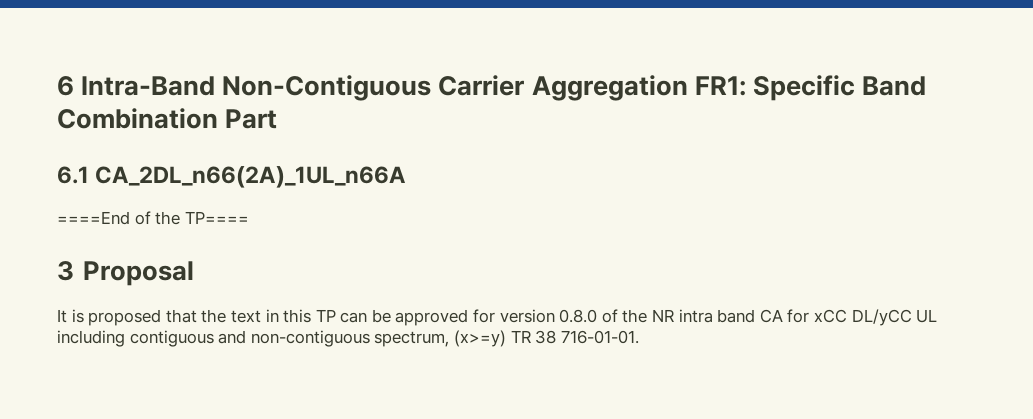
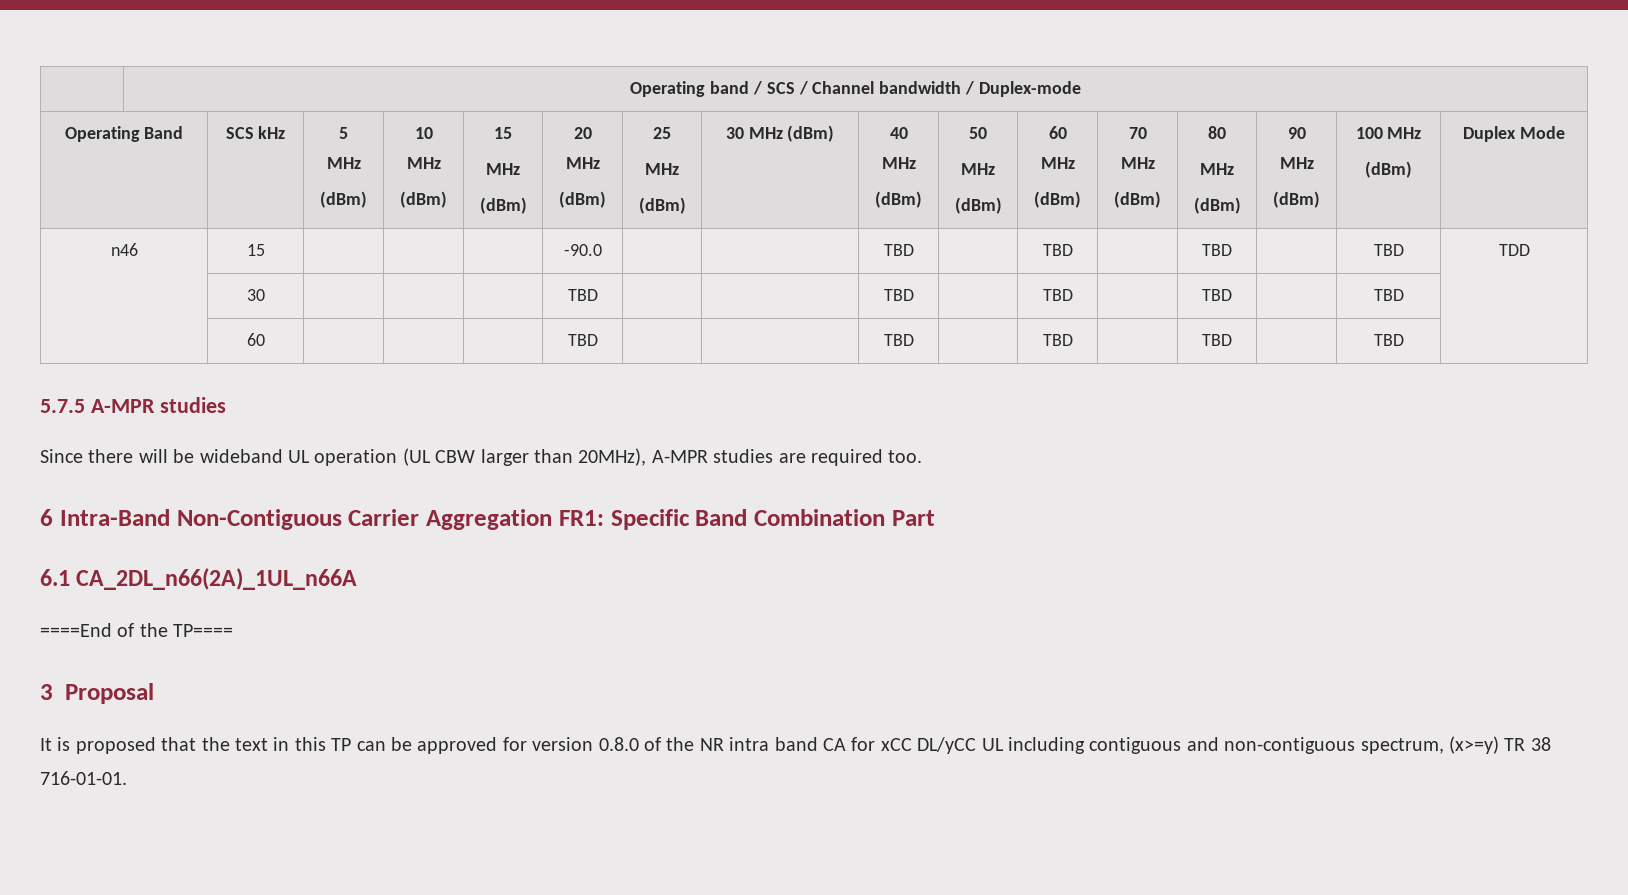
(57, 86) none -> [630,81,1081,97] [64,126,184,142] [225,126,286,139] [339,127,348,139] [326,157,361,169] [320,191,367,208] [414,127,433,139] [406,157,441,169] [400,191,447,208] [494,127,512,139] [486,163,520,175] [479,197,527,214] [573,127,592,139] [565,157,600,169] [559,191,606,208] [653,127,671,139] [645,163,679,175] [638,197,686,214] [725,125,835,142] [889,127,908,139] [881,157,916,169] [875,191,922,208] [969,127,987,139] [961,163,995,175] [954,197,1002,214] [1048,126,1067,139] [1040,157,1075,169] [1034,191,1081,208] [1128,127,1147,139] [1120,157,1155,169] [1114,191,1161,208] [1208,126,1226,139] [1200,163,1234,175] [1193,197,1241,214] [1287,127,1306,139] [1279,157,1314,169] [1273,191,1320,208] [1355,127,1422,139] [1365,161,1412,178] [1463,126,1565,142] [110,243,138,256] [246,244,265,256] [563,244,602,256] [883,244,914,256] [1042,244,1073,256] [1202,244,1232,256] [1373,244,1404,256] [1498,244,1530,256] [246,289,265,301] [567,289,598,301] [883,289,914,301] [1042,289,1073,301] [1202,289,1232,301] [1373,289,1404,301] [246,333,265,346] [567,334,598,346] [883,334,914,346] [1042,334,1073,346] [1202,334,1232,346] [1373,334,1404,346] [40,397,226,413] [40,448,923,466] | Operating band / SCS / Channel bandwidth / Duplex-mode // Operating Band | SCS kHz | 5 // MHz // (dBm) | 10 // MHz // (dBm) | 15 // MHz // (dBm) | 20 // MHz // (dBm) | 25 // MHz // (dBm) | 30 MHz (dBm) | 40 // MHz // (dBm) | 50 // MHz // (dBm) | 60 // MHz // (dBm) | 70 // MHz // (dBm) | 80 // MHz // (dBm) | 90 // MHz // (dBm) | 100 MHz // (dBm) | Duplex Mode // n46 | 15 | | | | -90.0 | | | TBD | | TBD | | TBD | | TBD | TDD // | 30 | | | | TBD | | | TBD | | TBD | | TBD | | TBD | // | 60 | | | | TBD | | | TBD | | TBD | | TBD | | TBD | // 5.7.5 A-MPR studies // Since there will be wideband UL operation (UL CBW larger than 20MHz), A-MPR studies are required too. //

